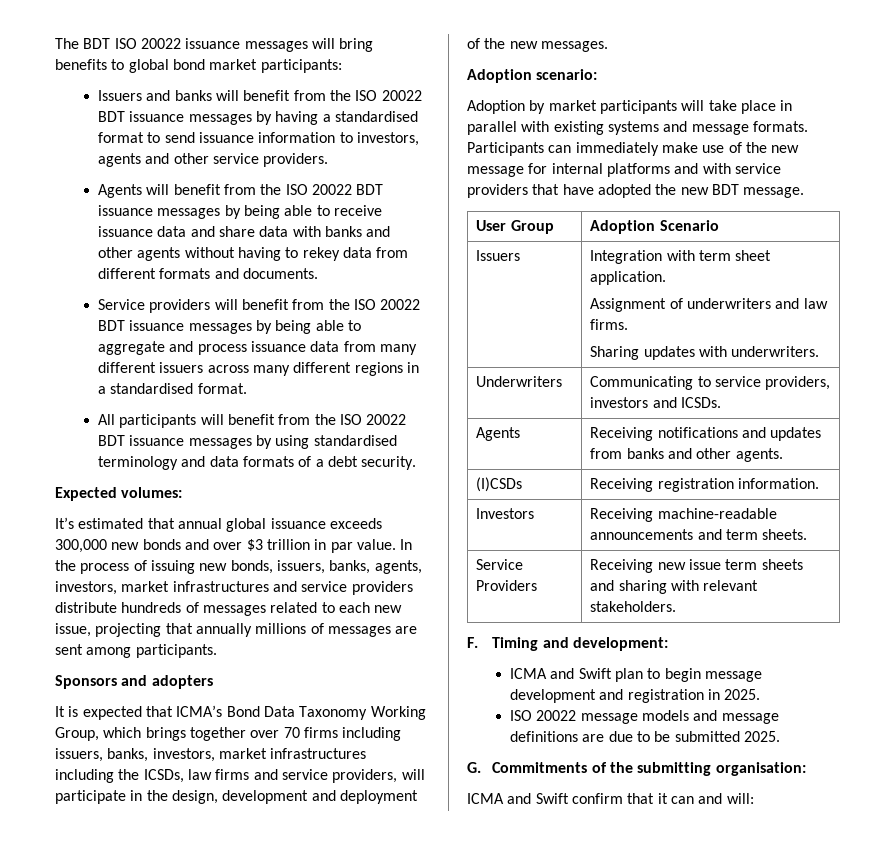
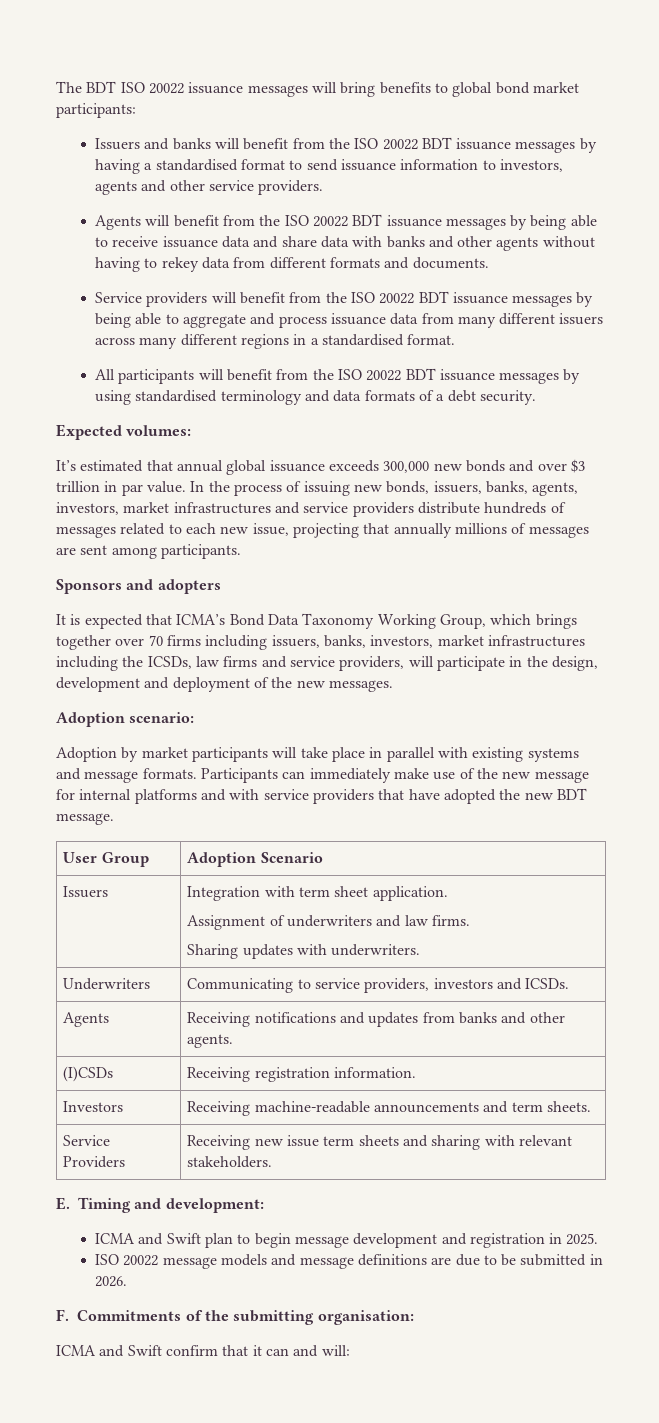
[467,637,478,648] F. -> [56,1197,70,1210] E.
[743,731,780,742] [467,762,481,773] 2025. // G. -> [589,1254,603,1265] [94,1276,127,1287] [56,1309,69,1321] in 2026. // F.

